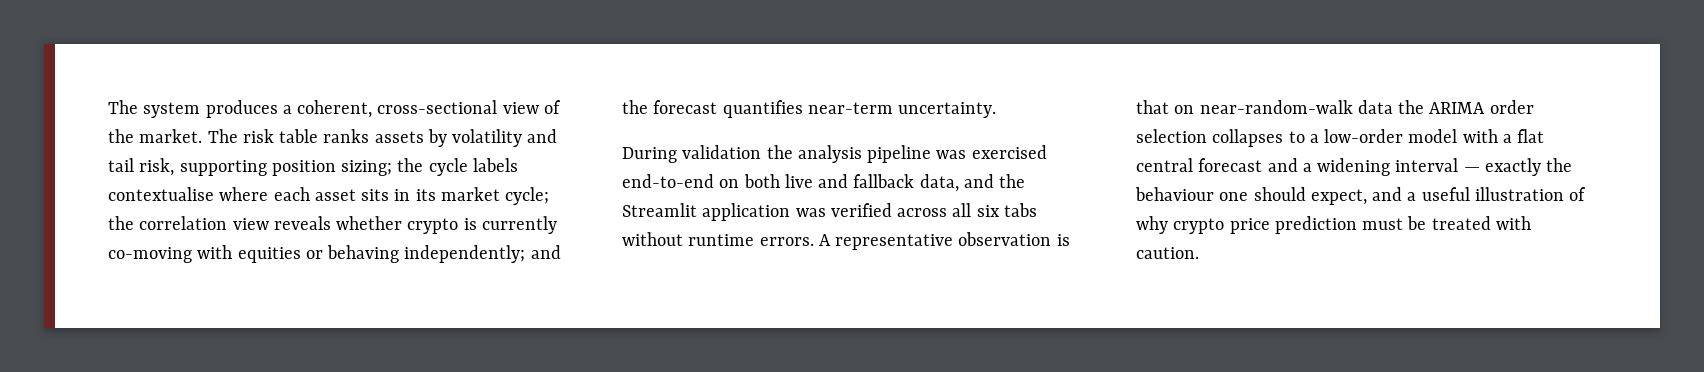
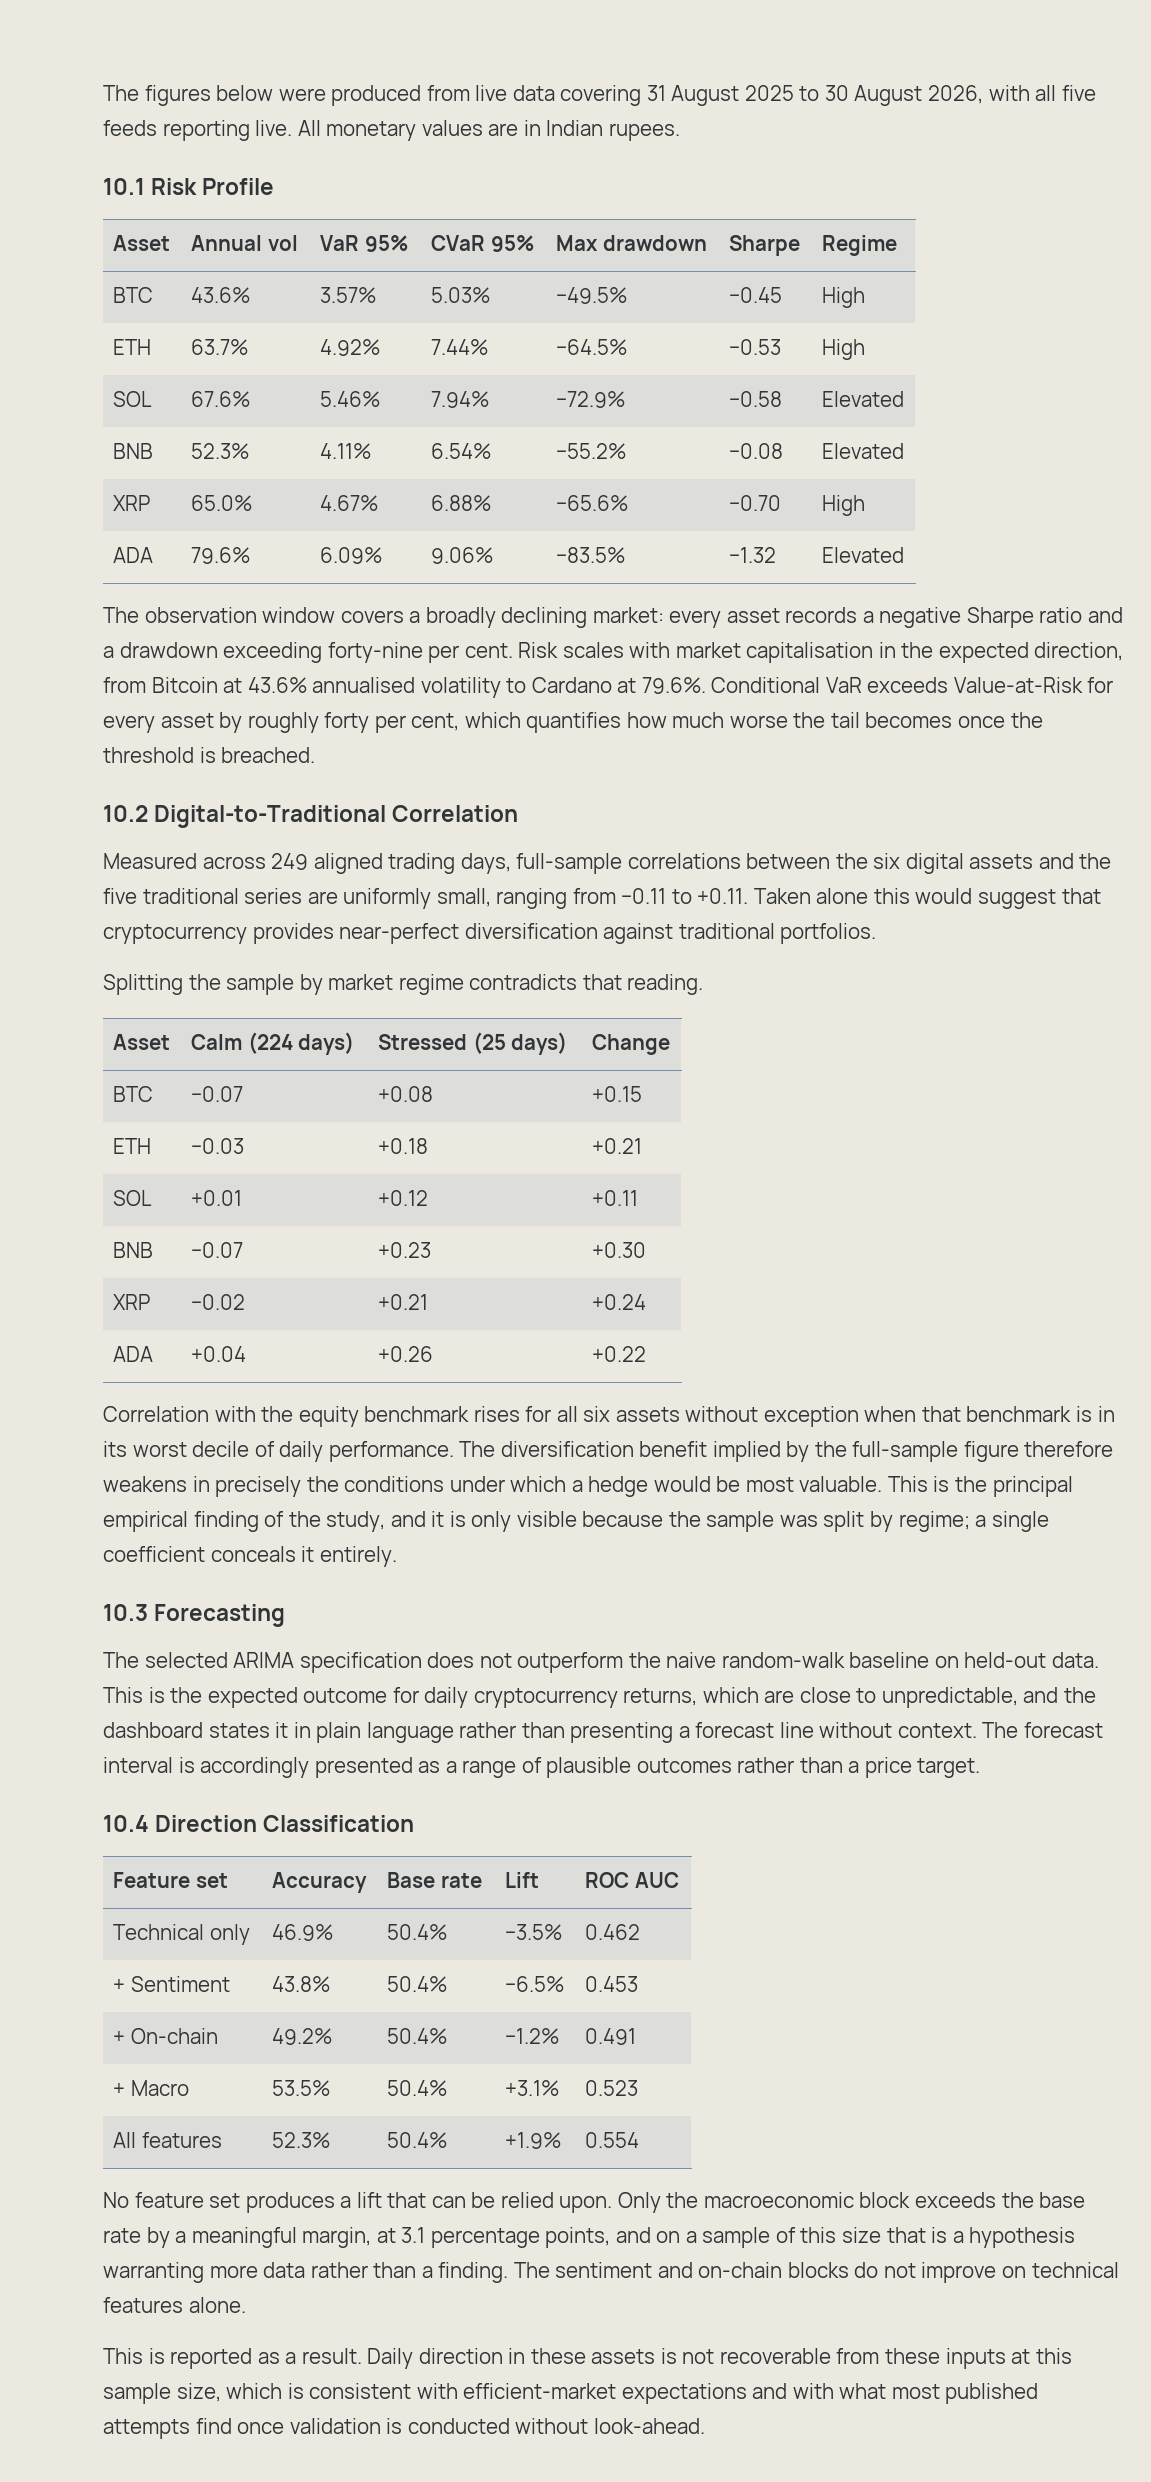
[108,100,561,118] [108,129,558,147] [108,158,518,176] [108,187,550,205] [108,216,557,234] [108,245,561,263] [622,100,997,118] [622,145,1047,163] [622,174,1026,192] [622,203,1037,221] [622,232,1070,250] [1136,100,1534,114] [1136,129,1545,147] [1136,158,1573,176] [1135,187,1587,205] [1136,216,1531,234] [1136,247,1199,259] The system produces a coherent, cross-sectional view of the market. The risk table ranks assets by volatility and tail risk, supporting position sizing; the cycle labels contextualise where each asset sits in its market cycle; the correlation view reveals whether crypto is currently co-moving with equities or behaving independently; and the forecast quantifies near-term uncertainty. // During validation the analysis pipeline was exercised end-to-end on both live and fallback data, and the Streamlit application was verified across all six tabs without runtime errors. A representative observation is that on near-random-walk data the ARIMA order selection collapses to a low-order model with a flat central forecast and a widening interval — exactly the behaviour one should expect, and a useful illustration of why crypto price prediction must be treated with caution. -> [103,85,1096,106] [103,120,680,141] [103,178,275,195] [113,235,171,251] [191,235,298,251] [320,235,408,252] [431,235,534,252] [556,235,707,251] [729,235,801,256] [822,235,898,256] [113,287,154,303] [191,287,251,303] [320,287,377,303] [431,287,491,303] [556,287,628,304] [729,287,783,303] [822,287,866,308] [113,339,152,355] [191,339,249,355] [320,339,381,356] [431,339,489,355] [556,339,628,355] [729,339,782,355] [822,339,866,360] [113,391,153,407] [191,391,251,407] [320,391,381,407] [431,391,490,408] [556,391,626,408] [729,391,783,407] [822,391,905,407] [113,443,154,459] [191,443,250,459] [320,443,372,459] [431,443,492,459] [556,443,627,459] [729,443,784,459] [822,443,905,459] [113,495,151,511] [191,495,253,511] [320,495,379,511] [431,495,492,511] [556,495,629,511] [729,495,782,511] [822,495,866,516] [113,547,154,563] [191,547,251,564] [320,547,383,564] [431,547,494,564] [556,547,626,563] [729,547,777,563] [822,547,905,563] [103,607,1124,628] [103,642,1124,663] [103,677,1114,698] [103,712,1043,733] [103,747,316,763] [103,805,519,828] [103,853,1112,874] [103,888,1101,909] [103,923,877,944] [103,974,704,995] [113,1034,171,1050] [191,1032,355,1055] [378,1032,568,1055] [592,1034,671,1055] [113,1086,154,1102] [191,1086,244,1102] [378,1086,434,1102] [592,1086,643,1102] [113,1138,152,1154] [191,1138,245,1154] [378,1138,429,1154] [592,1138,643,1154] [113,1190,153,1206] [191,1190,243,1206] [378,1190,429,1206] [592,1190,639,1206] [113,1242,154,1258] [191,1242,244,1258] [378,1242,432,1258] [592,1242,647,1258] [113,1294,151,1310] [191,1294,246,1310] [378,1294,429,1310] [592,1294,647,1310] [113,1346,154,1362] [191,1346,247,1362] [378,1346,434,1362] [592,1346,647,1362] [103,1406,1115,1427] [103,1441,1114,1462] [103,1476,1073,1497] [103,1511,1049,1532] [103,1546,397,1567] [103,1604,286,1627] [103,1652,1099,1673] [103,1687,1097,1708] [103,1722,1104,1743] [103,1757,981,1778] [103,1815,415,1832] [113,1872,228,1888] [272,1872,368,1893] [387,1872,482,1888] [505,1872,540,1888] [585,1872,679,1888] [113,1924,250,1945] [272,1924,334,1941] [387,1924,448,1940] [505,1924,563,1940] [585,1924,641,1940] [113,1976,230,1992] [272,1976,331,1992] [387,1976,448,1992] [505,1976,565,1992] [585,1976,639,1992] [113,2028,218,2044] [272,2028,333,2045] [387,2028,448,2044] [505,2028,560,2044] [585,2028,637,2045] [113,2080,189,2096] [272,2080,331,2096] [387,2080,448,2096] [505,2080,560,2096] [585,2080,639,2096] [113,2132,222,2148] [272,2132,331,2148] [387,2132,448,2148] [505,2132,562,2149] [585,2132,640,2148] [103,2192,1086,2213] [103,2227,1076,2248] [103,2262,1119,2283] [103,2297,246,2313] [103,2348,1072,2369] [103,2383,1039,2404] [103,2418,705,2439] The figures below were produced from live data covering 31 August 2025 to 30 August 2026, with all five feeds reporting live. All monetary values are in Indian rupees. // 10.1 Risk Profile // Asset | Annual vol | VaR 95% | CVaR 95% | Max drawdown | Sharpe | Regime // BTC | 43.6% | 3.57% | 5.03% | −49.5% | −0.45 | High // ETH | 63.7% | 4.92% | 7.44% | −64.5% | −0.53 | High // SOL | 67.6% | 5.46% | 7.94% | −72.9% | −0.58 | Elevated // BNB | 52.3% | 4.11% | 6.54% | −55.2% | −0.08 | Elevated // XRP | 65.0% | 4.67% | 6.88% | −65.6% | −0.70 | High // ADA | 79.6% | 6.09% | 9.06% | −83.5% | −1.32 | Elevated // The observation window covers a broadly declining market: every asset records a negative Sharpe ratio and a drawdown exceeding forty-nine per cent. Risk scales with market capitalisation in the expected direction, from Bitcoin at 43.6% annualised volatility to Cardano at 79.6%. Conditional VaR exceeds Value-at-Risk for every asset by roughly forty per cent, which quantifies how much worse the tail becomes once the threshold is breached. // 10.2 Digital-to-Traditional Correlation // Measured across 249 aligned trading days, full-sample correlations between the six digital assets and the five traditional series are uniformly small, ranging from −0.11 to +0.11. Taken alone this would suggest that cryptocurrency provides near-perfect diversification against traditional portfolios. // Splitting the sample by market regime contradicts that reading. // Asset | Calm (224 days) | Stressed (25 days) | Change // BTC | −0.07 | +0.08 | +0.15 // ETH | −0.03 | +0.18 | +0.21 // SOL | +0.01 | +0.12 | +0.11 // BNB | −0.07 | +0.23 | +0.30 // XRP | −0.02 | +0.21 | +0.24 // ADA | +0.04 | +0.26 | +0.22 // Correlation with the equity benchmark rises for all six assets without exception when that benchmark is in its worst decile of daily performance. The diversification benefit implied by the full-sample figure therefore weakens in precisely the conditions under which a hedge would be most valuable. This is the principal empirical finding of the study, and it is only visible because the sample was split by regime; a single coefficient conceals it entirely. // 10.3 Forecasting // The selected ARIMA specification does not outperform the naive random-walk baseline on held-out data. This is the expected outcome for daily cryptocurrency returns, which are close to unpredictable, and the dashboard states it in plain language rather than presenting a forecast line without context. The forecast interval is accordingly presented as a range of plausible outcomes rather than a price target. // 10.4 Direction Classification // Feature set | Accuracy | Base rate | Lift | ROC AUC // Technical only | 46.9% | 50.4% | −3.5% | 0.462 // + Sentiment | 43.8% | 50.4% | −6.5% | 0.453 // + On-chain | 49.2% | 50.4% | −1.2% | 0.491 // + Macro | 53.5% | 50.4% | +3.1% | 0.523 // All features | 52.3% | 50.4% | +1.9% | 0.554 // No feature set produces a lift that can be relied upon. Only the macroeconomic block exceeds the base rate by a meaningful margin, at 3.1 percentage points, and on a sample of this size that is a hypothesis warranting more data rather than a finding. The sentiment and on-chain blocks do not improve on technical features alone. // This is reported as a result. Daily direction in these assets is not recoverable from these inputs at this sample size, which is consistent with efficient-market expectations and with what most published attempts find once validation is conducted without look-ahead.

